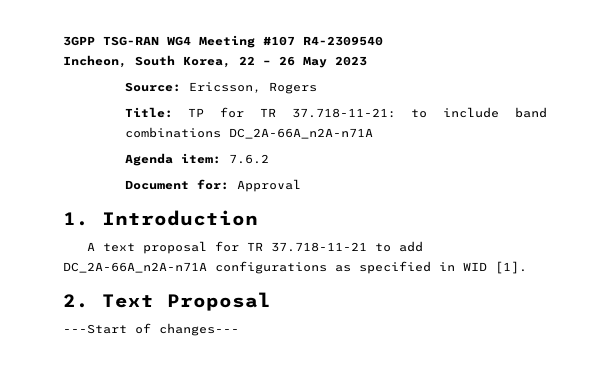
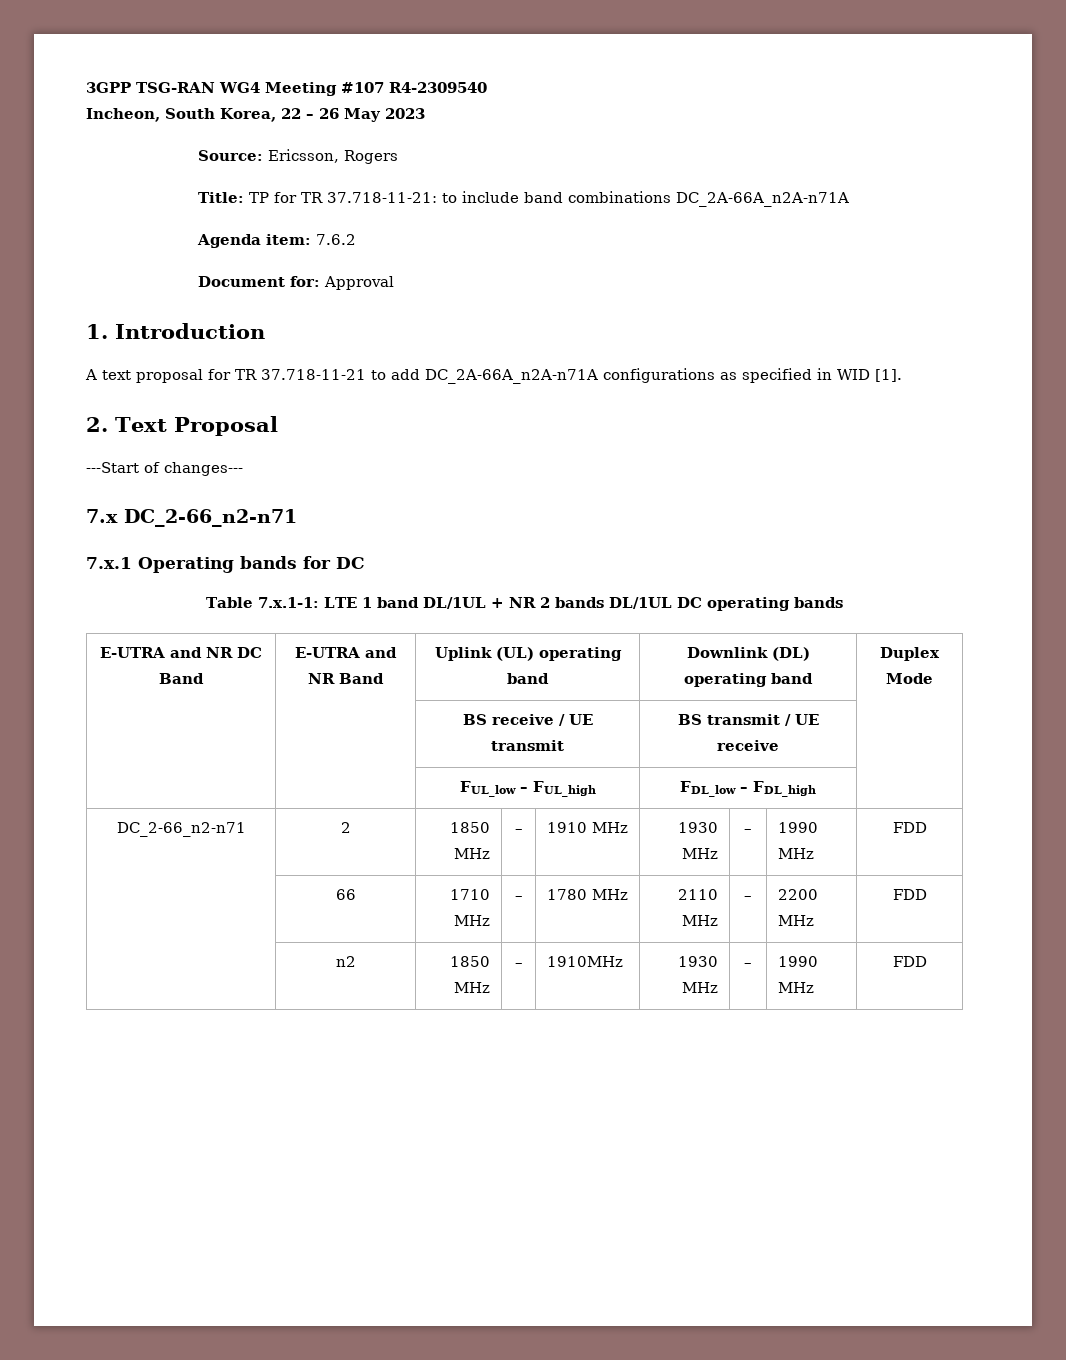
(239, 329) none -> [86,509,297,527] [86,556,365,573] [206,597,843,611] [100,647,262,658] [159,673,204,684] [295,647,398,658] [308,673,384,684] [434,647,622,661] [507,673,549,684] [686,647,810,661] [684,673,813,687] [880,647,940,661] [886,673,933,684] [462,714,593,726] [491,740,564,751] [677,714,819,726] [717,740,779,751] [459,781,596,797] [680,781,816,797] [116,822,246,837] [340,822,351,833] [450,822,491,833] [454,848,491,859] [514,829,523,833] [546,822,628,833] [678,822,719,833] [682,848,719,859] [744,829,752,833] [777,822,818,833] [777,848,814,859] [892,822,927,833] [335,889,356,900] [450,889,491,900] [454,915,491,926] [514,896,523,900] [546,889,628,900] [678,889,719,900] [682,915,719,926] [744,896,752,900] [777,889,818,900] [777,915,814,926] [892,889,927,900] [335,956,356,967] [450,956,491,967] [454,982,491,993] [514,963,523,967] [546,956,623,967] [678,956,719,967] [682,982,719,993] [744,963,752,967] [777,956,818,967] [777,982,814,993] [892,956,927,967] // 7.x DC_2-66_n2-n71 // 7.x.1 Operating bands for DC // Table 7.x.1-1: LTE 1 band DL/1UL + NR 2 bands DL/1UL DC operating bands // E-UTRA and NR DC Band | E-UTRA and NR Band | Uplink (UL) operating band | Downlink (DL) operating band | Duplex Mode // | | BS receive / UE transmit | BS transmit / UE receive | // | | FUL_low – FUL_high | FDL_low – FDL_high | // DC_2-66_n2-n71 | 2 | 1850 MHz | – | 1910 MHz | 1930 MHz | – | 1990 MHz | FDD // | 66 | 1710 MHz | – | 1780 MHz | 2110 MHz | – | 2200 MHz | FDD // | n2 | 1850 MHz | – | 1910MHz | 1930 MHz | – | 1990 MHz | FDD

